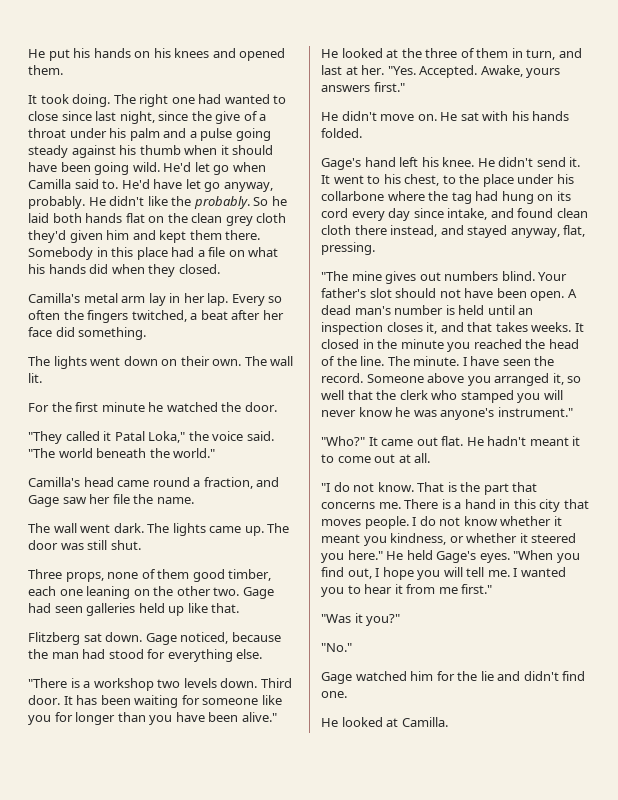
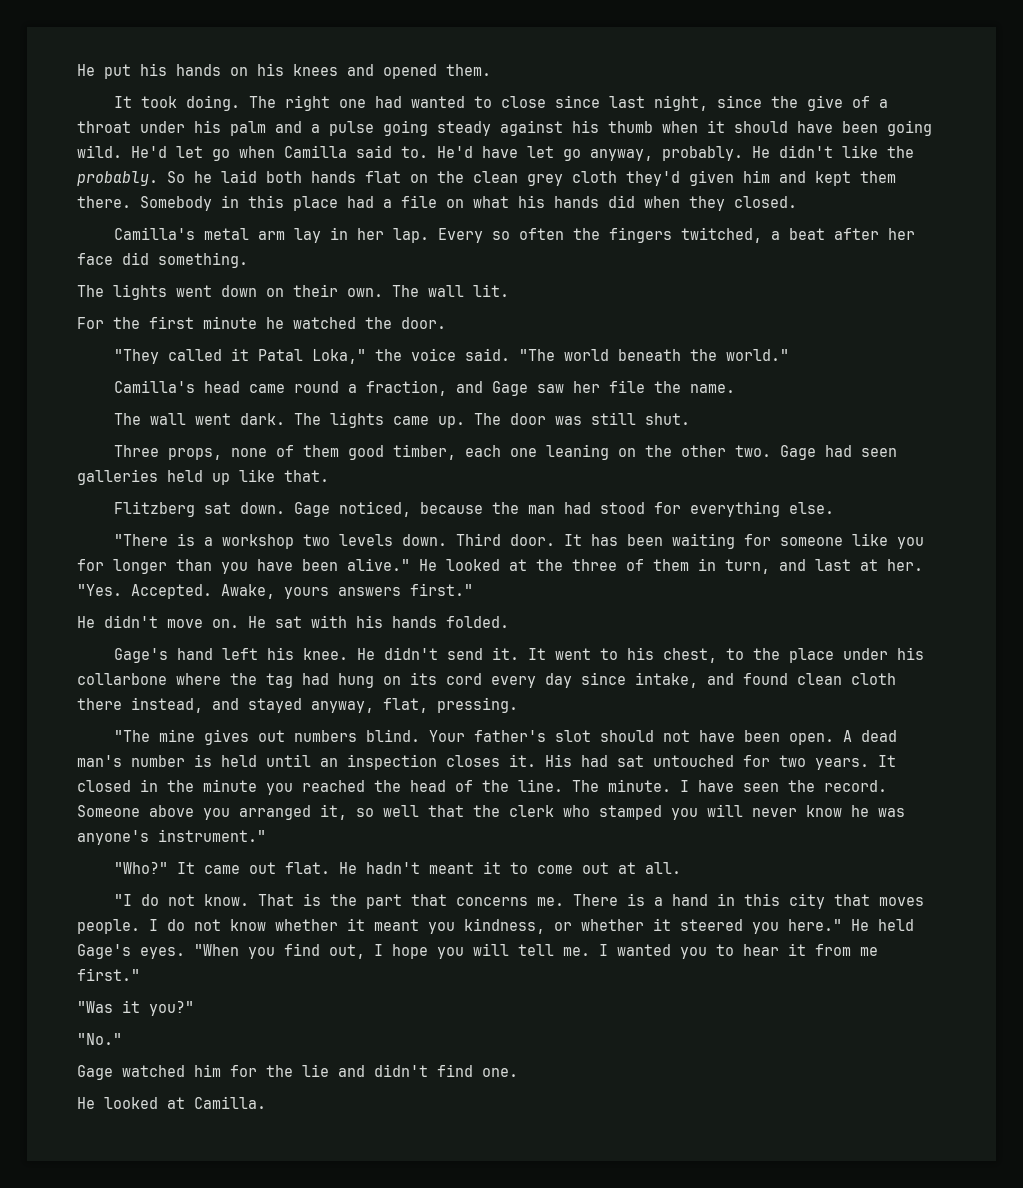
[426,322,572,334] it, and that takes weeks. -> [509,754,869,770] it. His had sat untouched for two years.

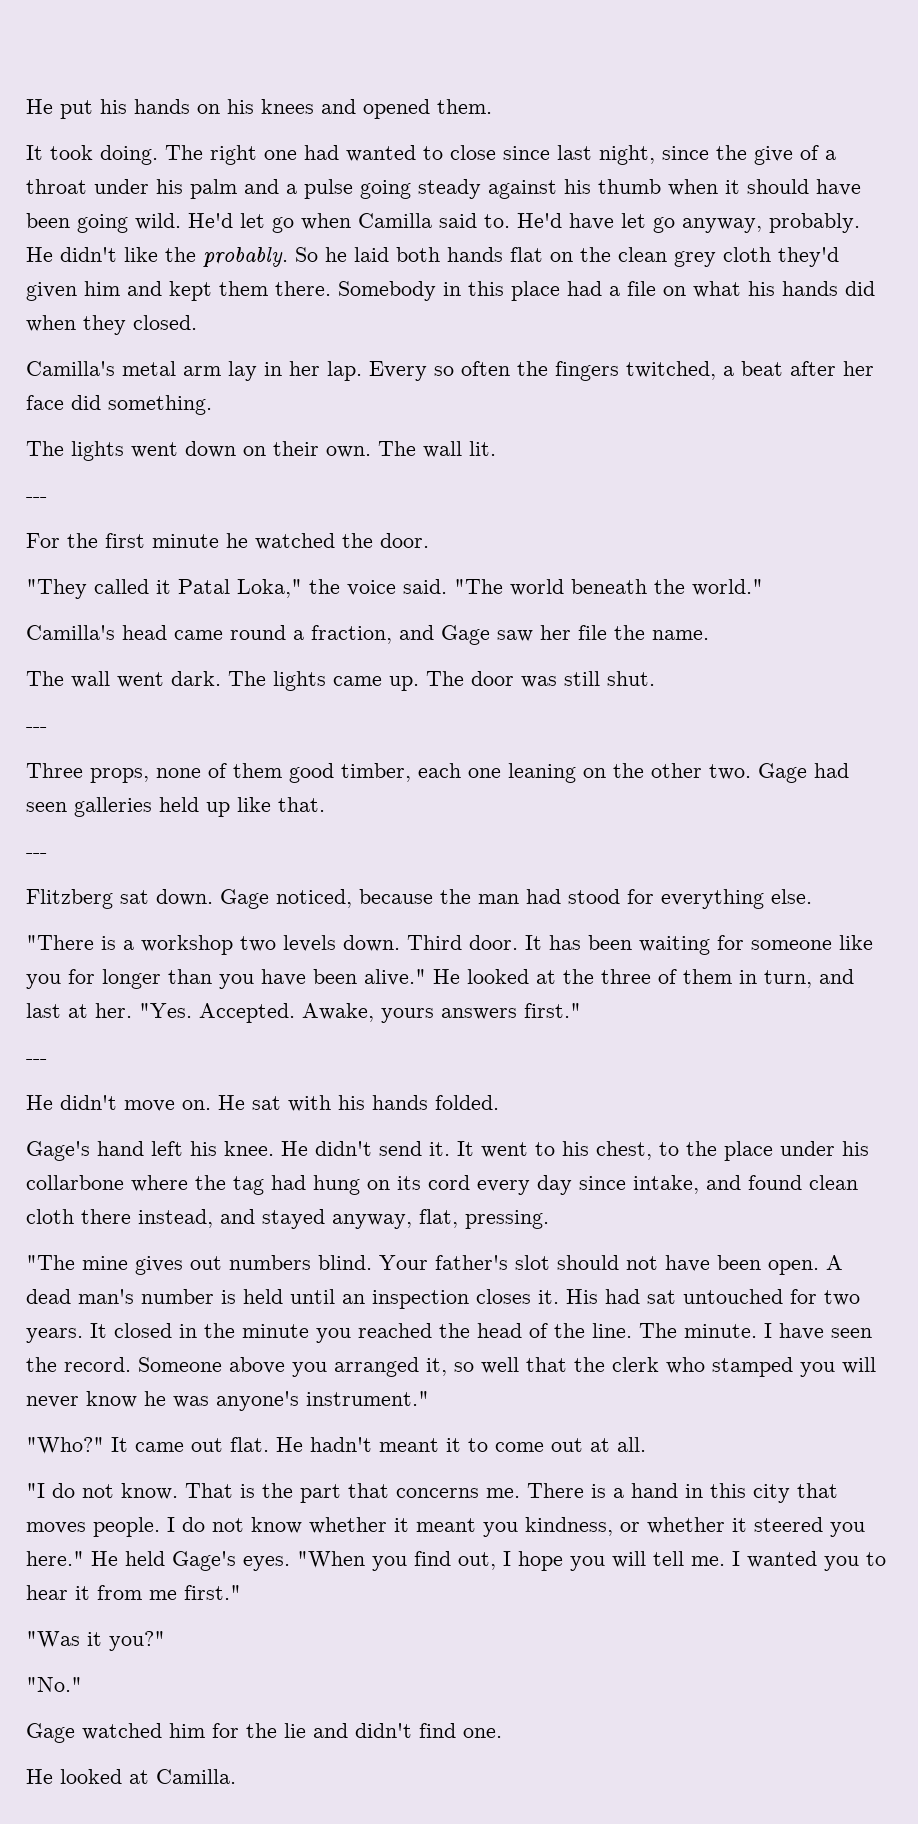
(509, 290) none -> [26,497,47,502] // ---
(690, 419) none -> [26,727,47,732] // ---
(329, 476) none -> [26,853,47,858] // ---
(473, 589) none -> [26,1059,47,1064] // ---

